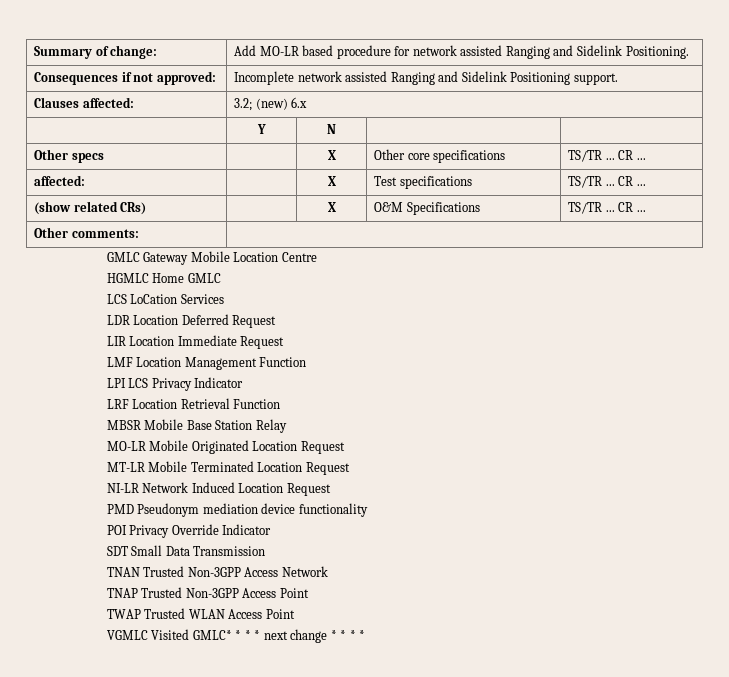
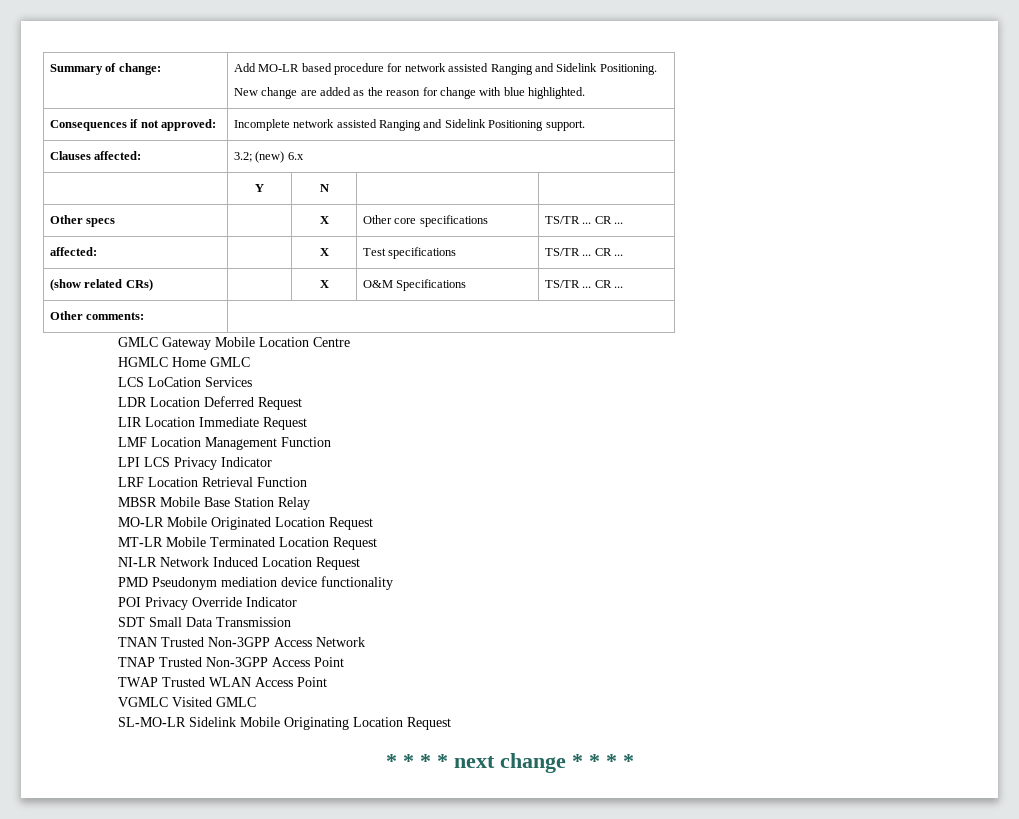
(689, 52) none -> [233,87,586,99] // New change are added as the reason for change with blue highlighted.
[192,630,232,640] GMLC* -> [216,697,257,707] [118,717,452,730] [385,754,397,768] GMLC // SL-MO-LR Sidelink Mobile Originating Location Request // *

